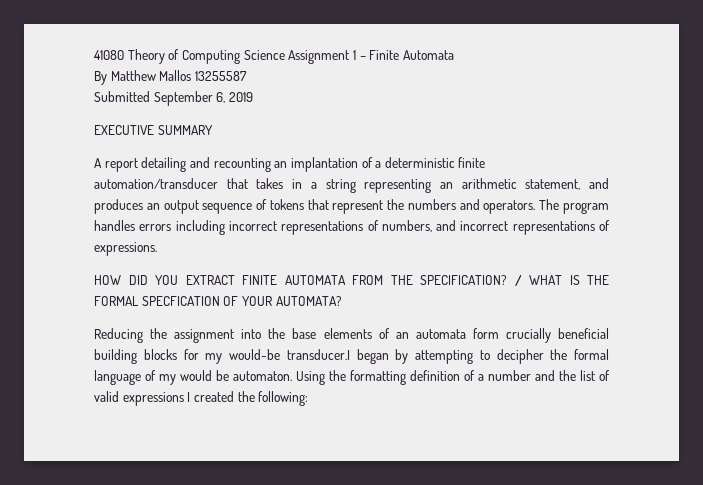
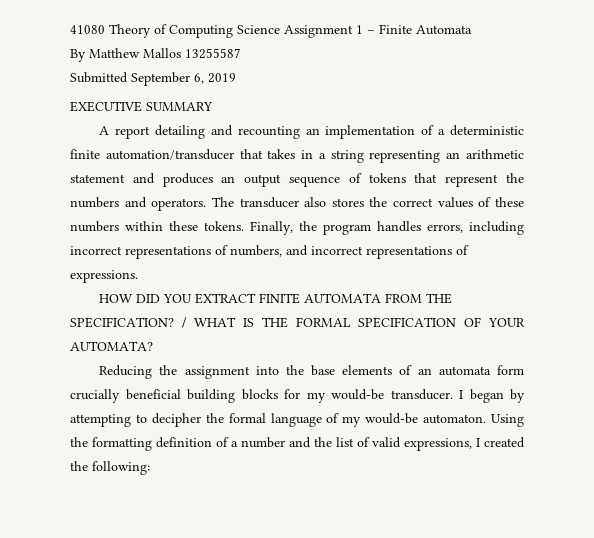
[290,157,358,172] implantation -> [325,125,416,139] implementation
[525,179,581,190] statement, -> [70,174,125,183] statement
(560, 204) none -> [239,197,524,208] [70,221,317,235] transducer also stores the correct values of these numbers within these tokens. Finally, the
[139,224,172,231] errors -> [427,224,463,233] errors,
[141,296,220,306] SPECFICATION -> [358,317,456,328] SPECIFICATION
[286,349,350,360] transducer.I -> [390,389,463,400] transducer. I
[180,370,229,381] would be -> [365,413,419,424] would-be
[122,392,184,406] expressions -> [404,438,472,451] expressions,

